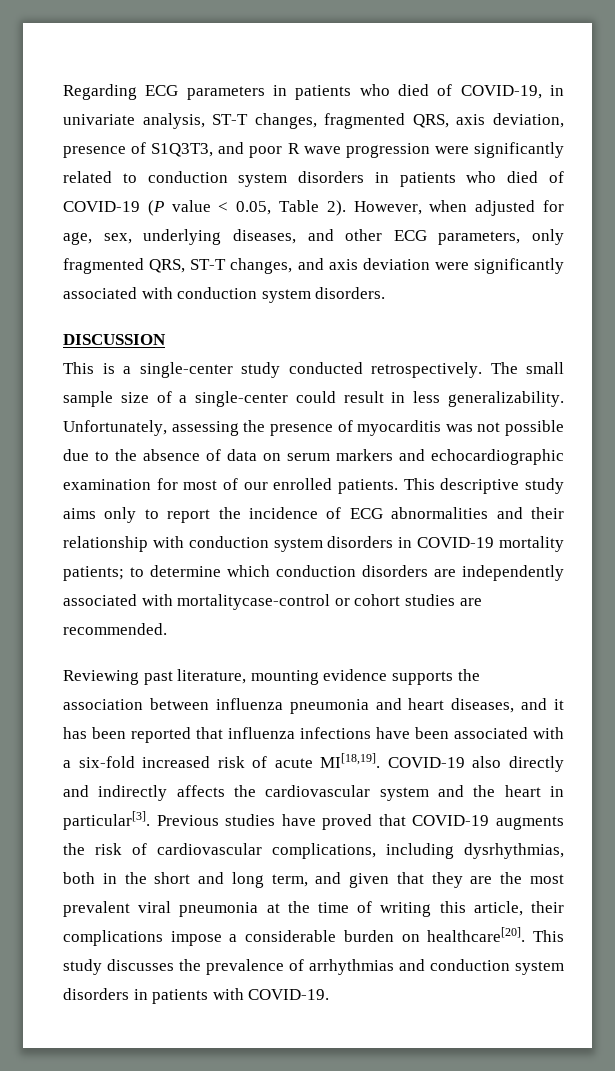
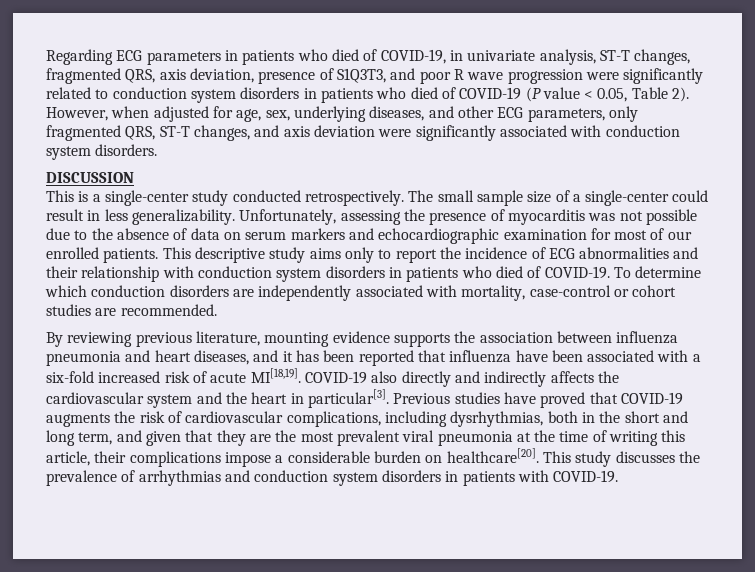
[417,536,564,552] [63,566,144,581] COVID-19 mortality patients; to -> [406,266,631,282] patients who died of COVID-19. To
[177,594,331,610] mortalitycase-control -> [461,285,611,301] mortality, case-control
[63,670,173,685] Reviewing past -> [46,332,192,347] By reviewing previous
[300,727,371,739] infections -> (512, 356) none

